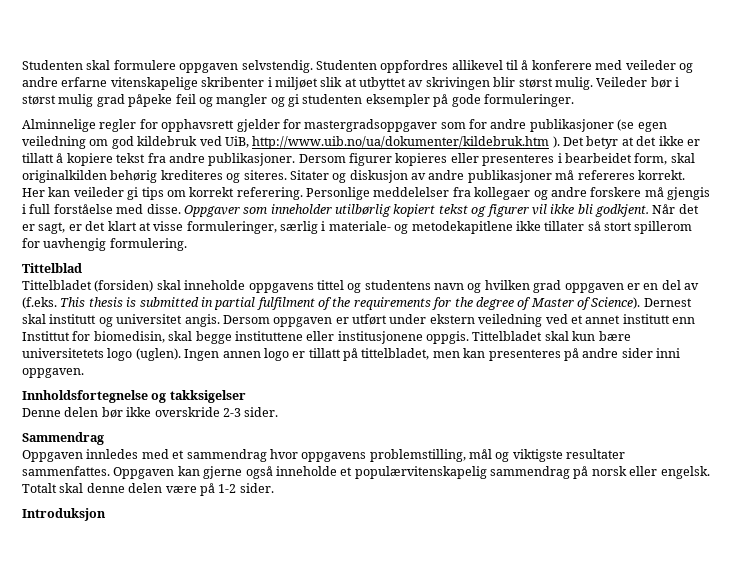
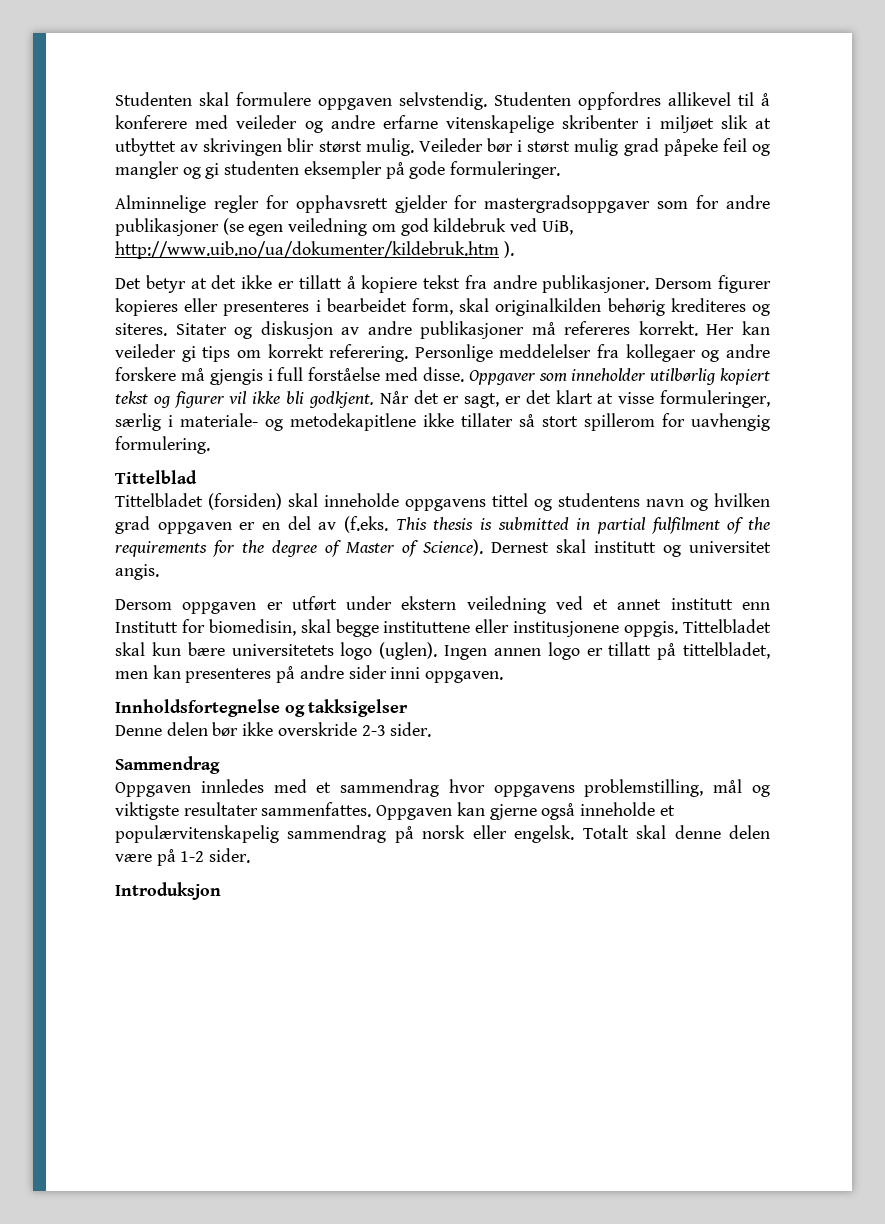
(560, 142) none -> (514, 249) //
(220, 320) none -> (159, 572) //
[22,331,70,341] Instittut -> [115,621,178,633] Institutt

